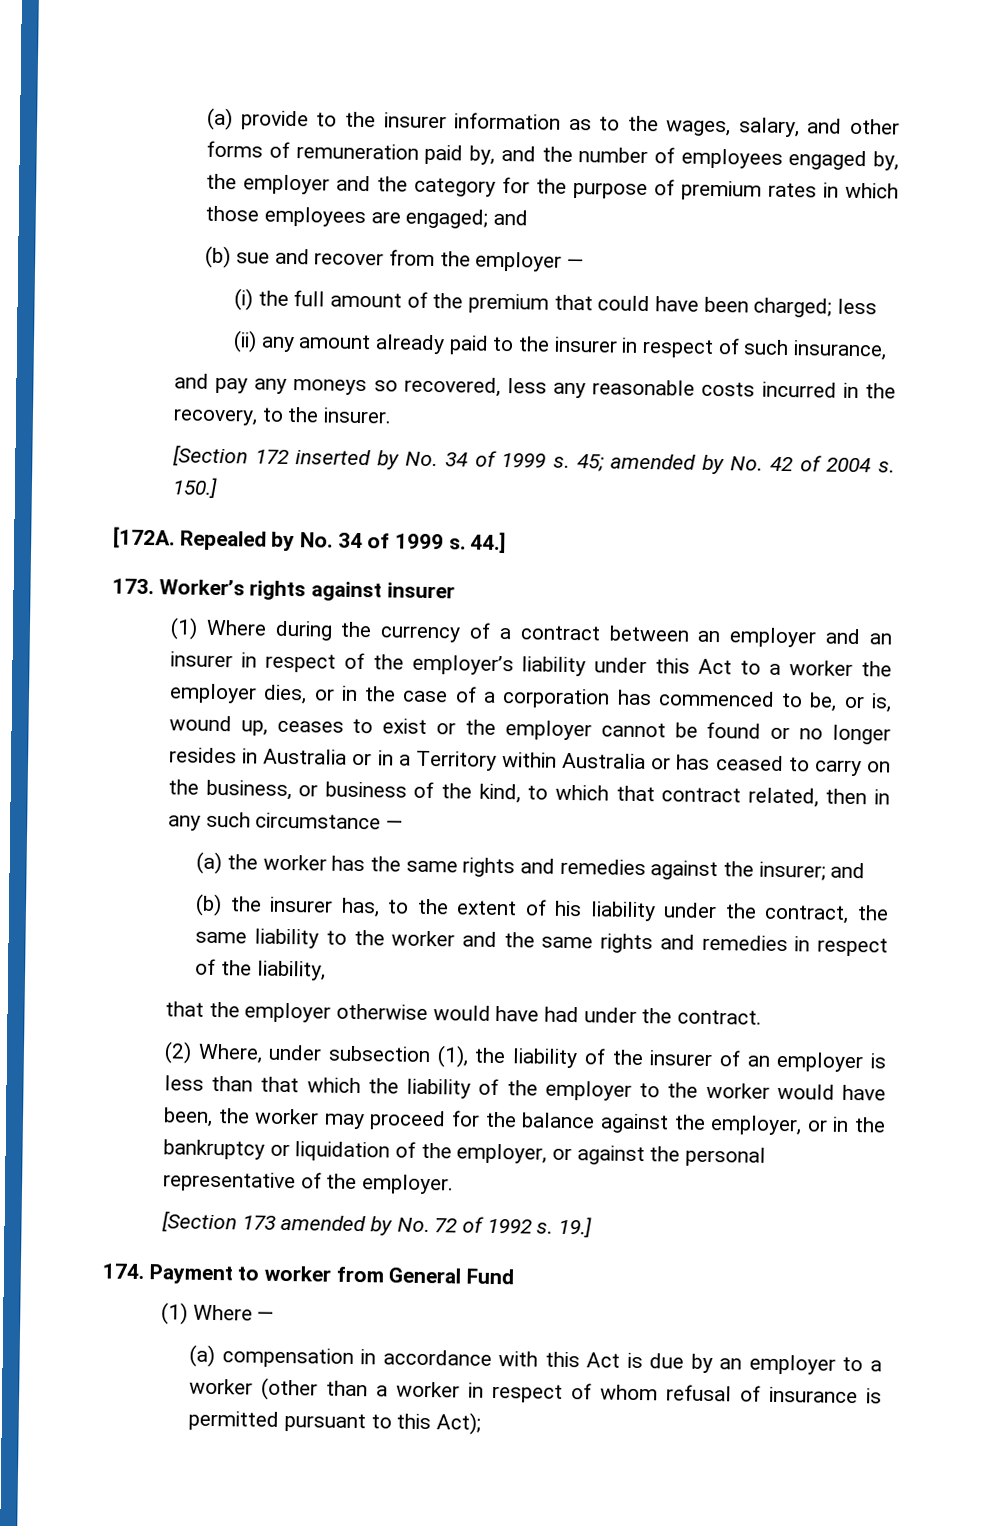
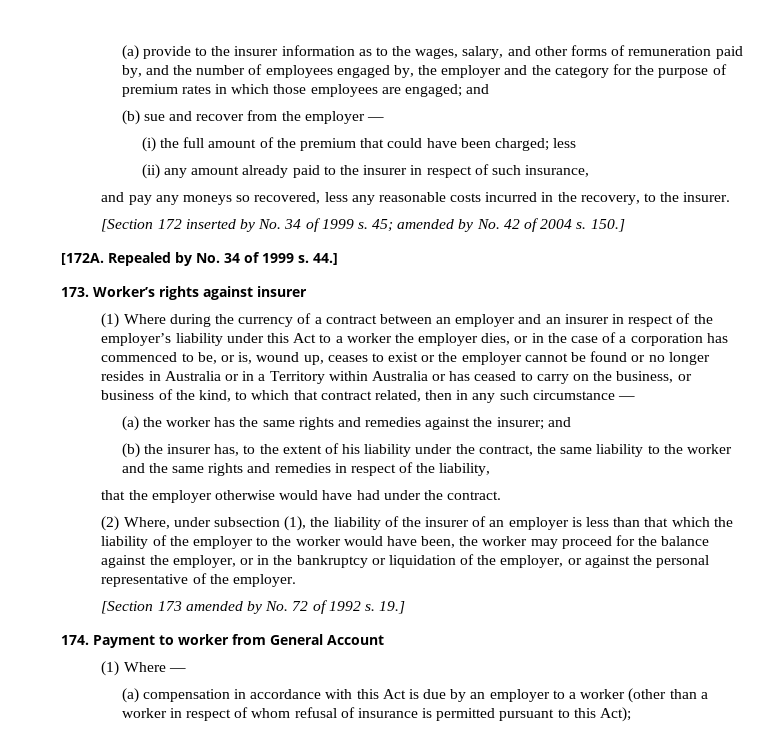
[466,1268,515,1285] Fund -> [327,635,384,645] Account

